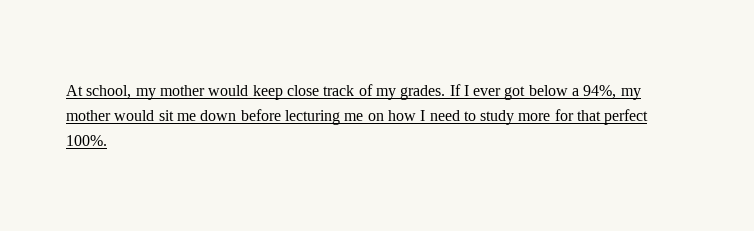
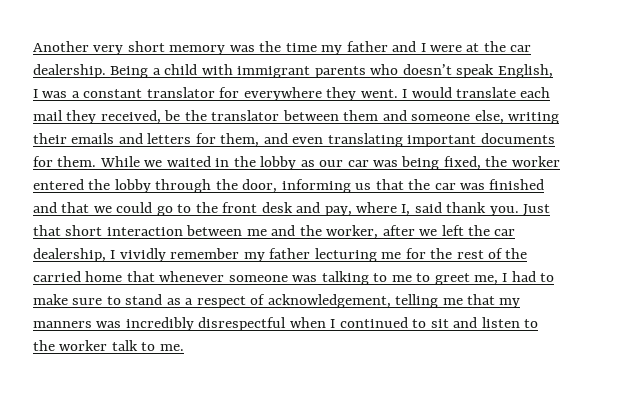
[66,84,641,100] [66,109,649,125] [66,135,107,146] At school, my mother would keep close track of my grades. If I ever got below a 94%, my mother would sit me down before lecturing me on how I need to study more for that perfect 100%. -> [33,41,532,55] [33,64,553,78] [33,87,551,101] [33,110,560,124] [33,133,555,147] [33,156,560,170] [33,179,545,193] [33,202,551,216] [33,225,516,239] [33,248,528,262] [33,271,555,285] [33,294,521,308] [33,317,539,331] [33,340,184,351] Another very short memory was the time my father and I were at the car dealership. Being a child with immigrant parents who doesn’t speak English, I was a constant translator for everywhere they went. I would translate each mail they received, be the translator between them and someone else, writing their emails and letters for them, and even translating important documents for them. While we waited in the lobby as our car was being fixed, the worker entered the lobby through the door, informing us that the car was finished and that we could go to the front desk and pay, where I, said thank you. Just that short interaction between me and the worker, after we left the car dealership, I vividly remember my father lecturing me for the rest of the carried home that whenever someone was talking to me to greet me, I had to make sure to stand as a respect of acknowledgement, telling me that my manners was incredibly disrespectful when I continued to sit and listen to the worker talk to me.

